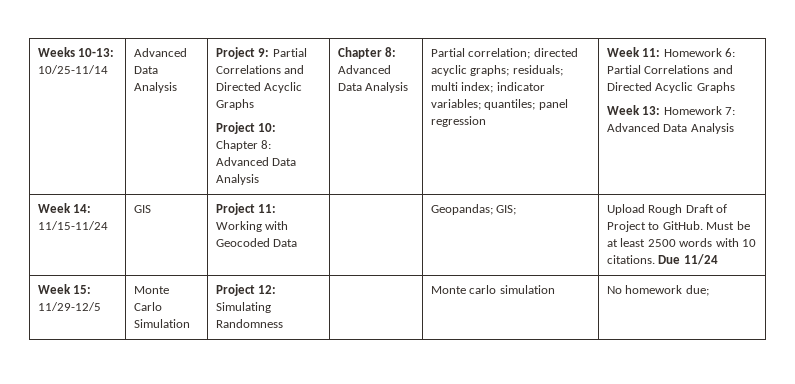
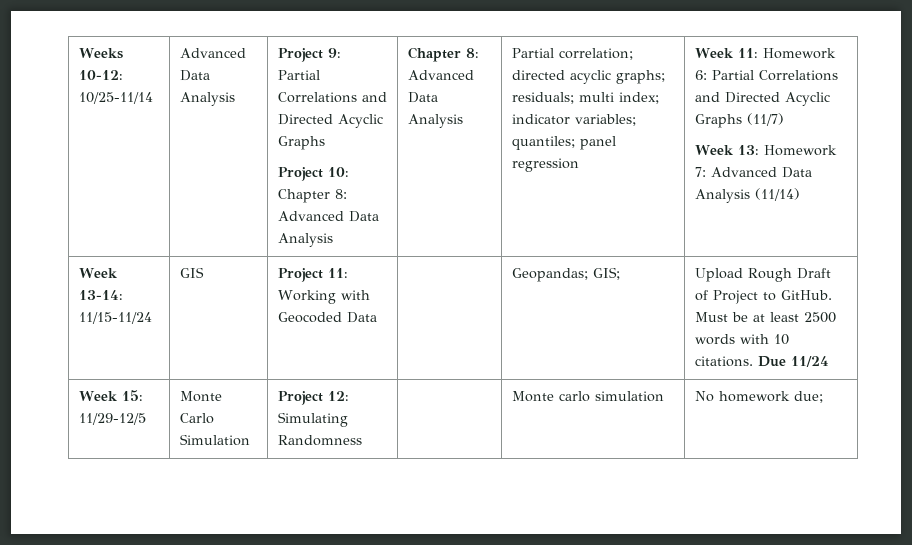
[78,48,115,57] 10-13: -> [78,70,123,80] 10-12:
(735, 87) none -> [746,113,784,126] (11/7)
[37,203,92,213] // Week 14: -> [754,188,800,201] [78,268,118,278] [78,290,123,300] (11/14) // Week 13-14:

